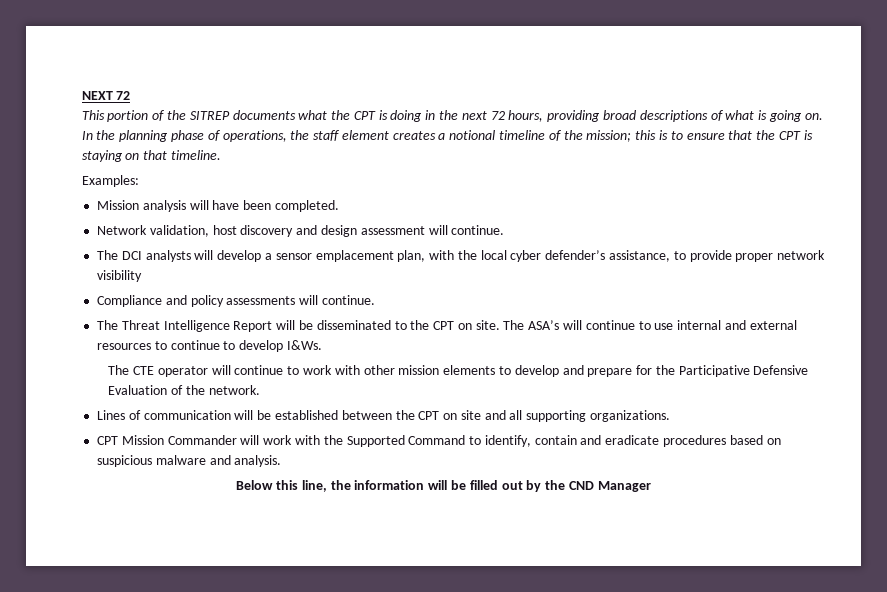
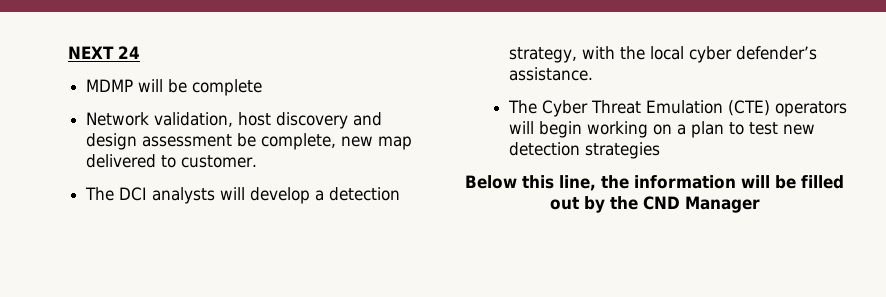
[116,91,131,100] [81,110,823,122] [81,130,813,142] [81,150,222,162] [81,175,139,187] [97,200,339,212] 72 // This portion of the SITREP documents what the CPT is doing in the next 72 hours, providing broad descriptions of what is going on. In the planning phase of operations, the staff element creates a notional timeline of the mission; this is to ensure that the CPT is staying on that timeline. // Examples: // Mission analysis will have been completed. -> [117,46,140,59] [86,79,263,96] 24 // MDMP will be complete
[428,225,505,235] will continue. -> [237,133,413,150] [86,154,258,168] be complete, new map delivered to customer.
[275,250,426,262] sensor emplacement plan, -> [329,187,401,201] [509,47,578,63] detection strategy,
[609,250,826,262] [97,270,143,282] [97,295,375,307] [97,320,797,332] [97,340,322,352] [108,365,809,377] [108,385,260,395] [97,410,671,422] [97,435,781,447] [97,455,282,467] assistance, to provide proper network visibility // Compliance and policy assessments will continue. // The Threat Intelligence Report will be disseminated to the CPT on site. The ASA’s will continue to use internal and external resources to continue to develop I&Ws. // The CTE operator will continue to work with other mission elements to develop and prepare for the Participative Defensive Evaluation of the network. // Lines of communication will be established between the CPT on site and all supporting organizations. // CPT Mission Commander will work with the Supported Command to identify, contain and eradicate procedures based on suspicious malware and analysis. -> [509,67,594,81] [508,100,848,117] [509,121,816,138] [509,142,661,159] assistance. // The Cyber Threat Emulation (CTE) operators will begin working on a plan to test new detection strategies

